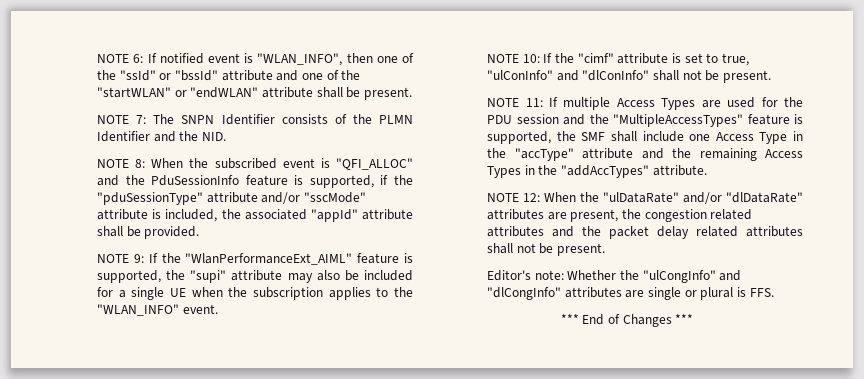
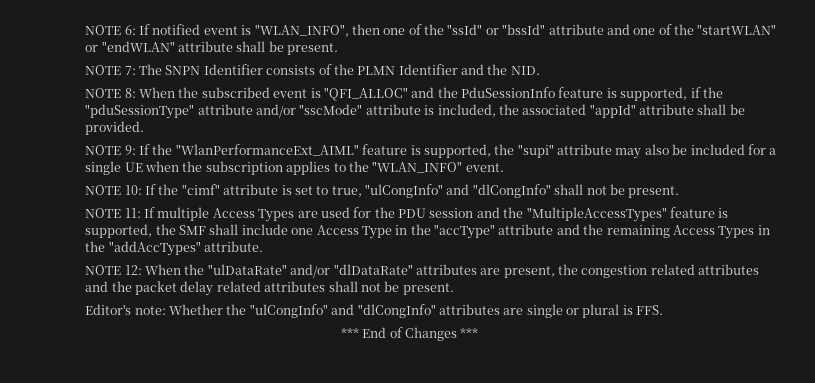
[487,70,650,81] "ulConInfo" and "dlConInfo" -> [365,184,551,198] "ulCongInfo" and "dlCongInfo"

